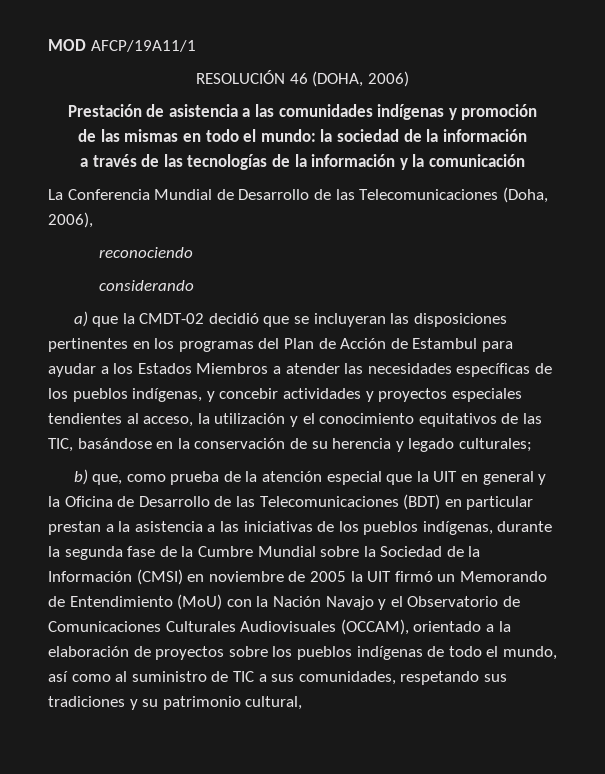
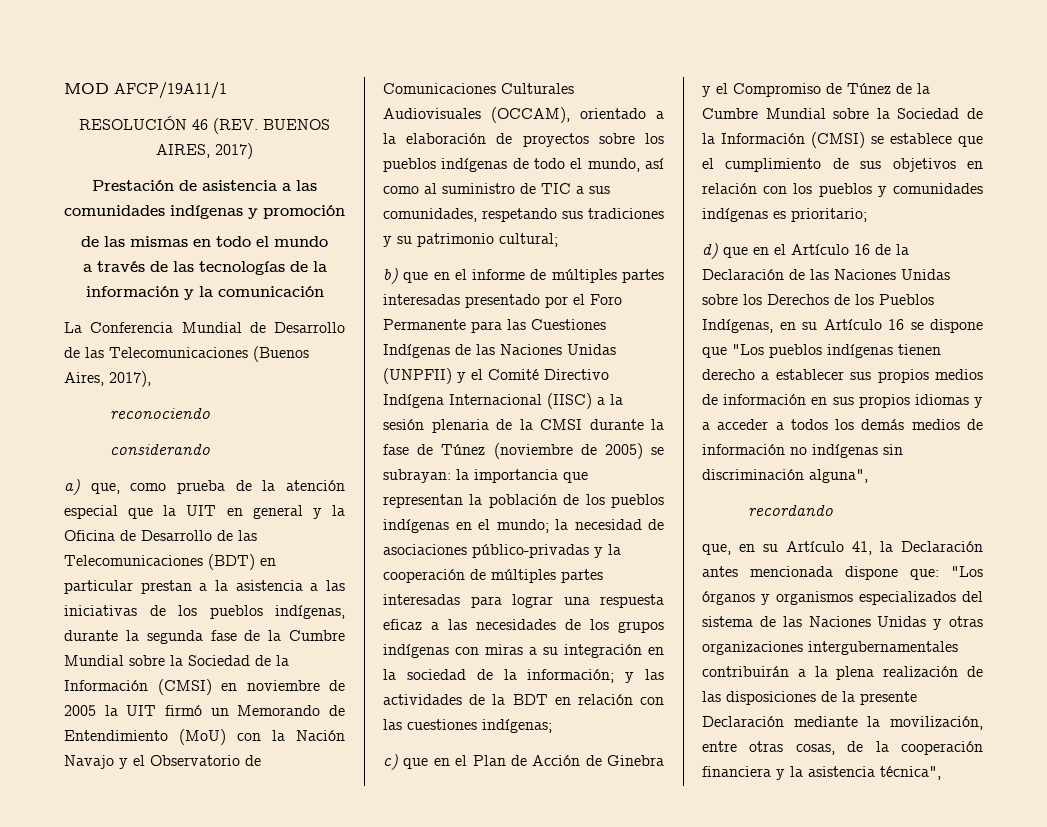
[312,71,409,87] (DOHA, 2006) -> [213,118,330,134] [156,143,253,159] (REV. BUENOS AIRES, 2017)
[260,129,527,142] mundo: la sociedad de la información -> [274,236,328,247] mundo
[502,187,548,203] [48,212,93,228] (Doha, 2006), -> [253,346,309,362] [64,371,151,387] (Buenos Aires, 2017),
[92,313,507,327] [48,338,513,352] [48,363,552,377] [48,388,522,402] [48,413,542,427] [48,438,532,452] [73,469,88,485] que la CMDT-02 decidió que se incluyeran las disposiciones pertinentes en los programas del Plan de Acción de Estambul para ayudar a los Estados Miembros a atender las necesidades específicas de los pueblos indígenas, y concebir actividades y proyectos especiales tendientes al acceso, la utilización y el conocimiento equitativos de las TIC, basándose en la conservación de su herencia y legado culturales; // b) -> (80, 487) none
[245,696,303,710] cultural, -> [499,233,558,247] [383,268,664,284] [383,294,622,308] [383,319,606,333] [383,344,616,358] [383,368,609,384] [383,393,623,409] [383,419,664,433] [383,443,664,459] [383,469,588,483] [383,494,664,508] [383,519,664,533] [383,544,621,558] [383,569,603,583] [383,594,664,608] [383,619,664,633] [383,644,664,658] [383,669,664,683] [383,694,664,705] [383,719,552,733] [383,754,664,770] [702,83,930,97] [702,108,983,119] [702,132,983,148] [702,158,983,172] [702,183,983,197] [702,208,867,222] [702,243,909,259] [702,269,950,280] [702,294,934,305] [702,319,983,333] [702,344,941,358] [702,369,983,383] [702,394,983,408] [702,419,983,430] [702,444,903,458] [702,469,868,483] [748,505,834,516] [702,541,983,555] [702,566,983,580] [702,591,983,605] [702,616,983,630] [702,641,958,655] [702,666,983,680] [702,691,917,705] [702,716,983,730] [702,741,983,755] [702,766,941,780] cultural; // b) que en el informe de múltiples partes interesadas presentado por el Foro Permanente para las Cuestiones Indígenas de las Naciones Unidas (UNPFII) y el Comité Directivo Indígena Internacional (IISC) a la sesión plenaria de la CMSI durante la fase de Túnez (noviembre de 2005) se subrayan: la importancia que representan la población de los pueblos indígenas en el mundo; la necesidad de asociaciones público-privadas y la cooperación de múltiples partes interesadas para lograr una respuesta eficaz a las necesidades de los grupos indígenas con miras a su integración en la sociedad de la información; y las actividades de la BDT en relación con las cuestiones indígenas; // c) que en el Plan de Acción de Ginebra y el Compromiso de Túnez de la Cumbre Mundial sobre la Sociedad de la Información (CMSI) se establece que el cumplimiento de sus objetivos en relación con los pueblos y comunidades indígenas es prioritario; // d) que en el Artículo 16 de la Declaración de las Naciones Unidas sobre los Derechos de los Pueblos Indígenas, en su Artículo 16 se dispone que "Los pueblos indígenas tienen derecho a establecer sus propios medios de información en sus propios idiomas y a acceder a todos los demás medios de información no indígenas sin discriminación alguna", // recordando // que, en su Artículo 41, la Declaración antes mencionada dispone que: "Los órganos y organismos especializados del sistema de las Naciones Unidas y otras organizaciones intergubernamentales contribuirán a la plena realización de las disposiciones de la presente Declaración mediante la movilización, entre otras cosas, de la cooperación financiera y la asistencia técnica",

